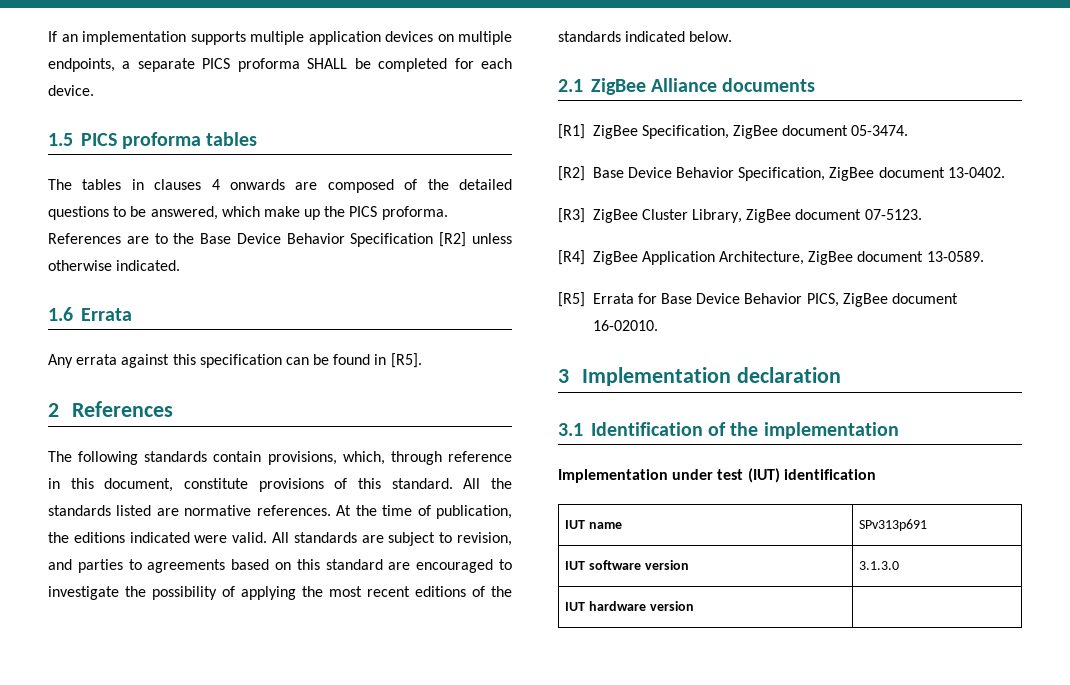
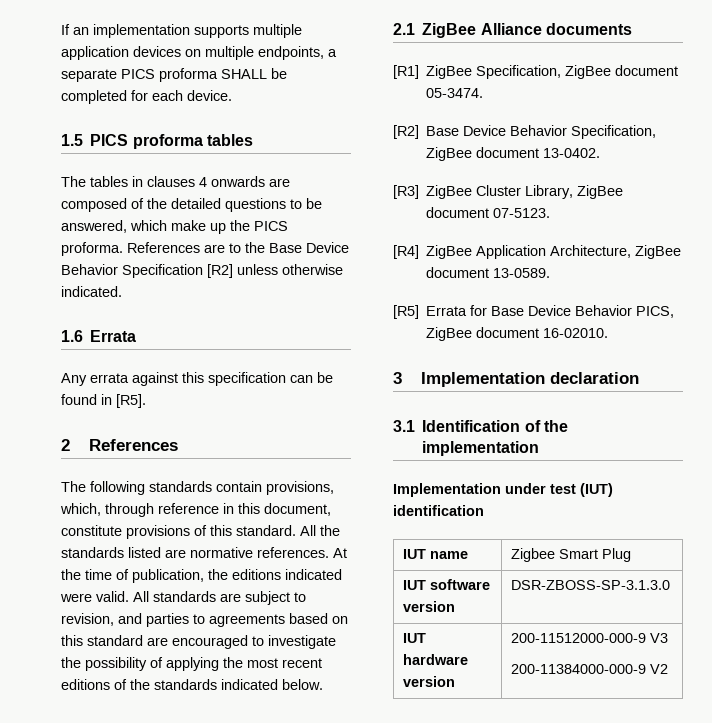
[859,519,928,531] SPv313p691 -> [511,548,632,562] Zigbee Smart Plug
[859,561,900,570] 3.1.3.0 -> [511,580,671,590] DSR-ZBOSS-SP-3.1.3.0
(694, 606) none -> [511,633,669,643] [511,664,669,674] 200-11512000-000-9 V3 // 200-11384000-000-9 V2

